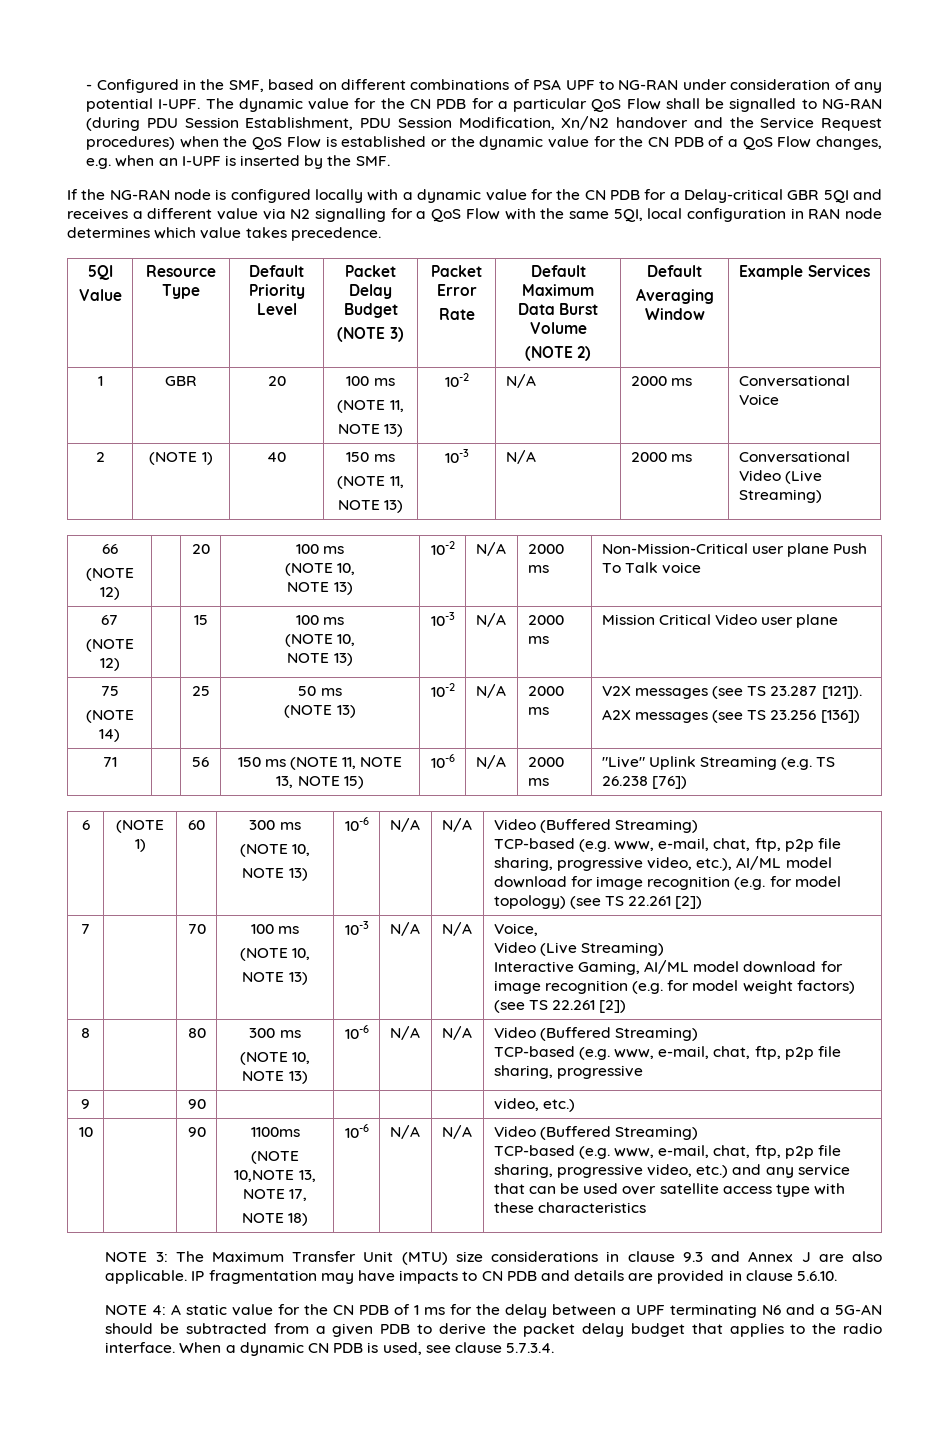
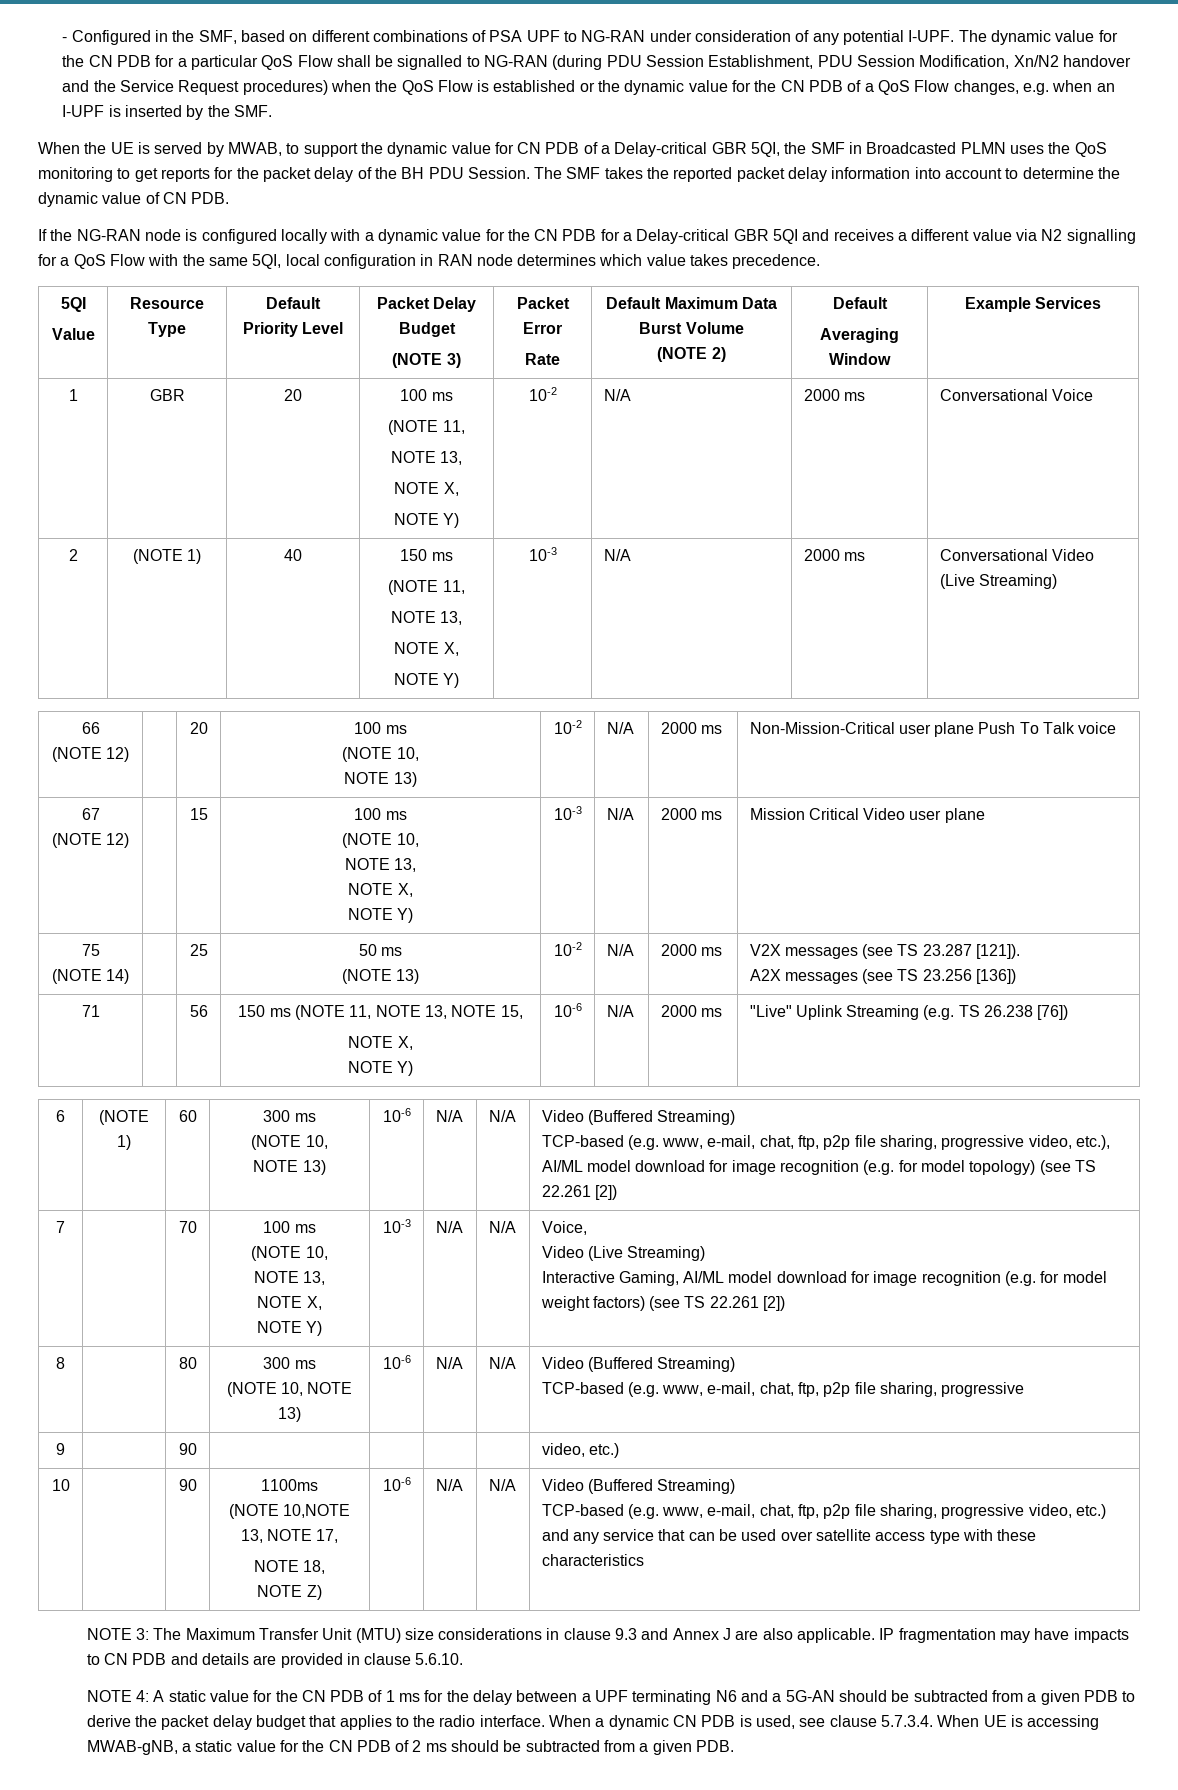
(390, 161) none -> [38,142,1107,157] [38,167,1121,182] [38,192,230,207] // When the UE is served by MWAB, to support the dynamic value for CN PDB of a Delay-critical GBR 5QI, the SMF in Broadcasted PLMN uses the QoS monitoring to get reports for the packet delay of the BH PDU Session. The SMF takes the reported packet delay information into account to determine the dynamic value of CN PDB.
[384,424,404,437] 13) -> [440,451,463,465] [394,482,459,496] [393,513,460,528] 13, // NOTE X, // NOTE Y)
[384,500,404,513] 13) -> [440,611,463,625] [394,642,459,656] [393,673,460,688] 13, // NOTE X, // NOTE Y)
[333,653,353,666] 13) -> [394,858,417,872] [348,883,413,897] [347,908,414,923] 13, // NOTE X, // NOTE Y)
[343,776,364,789] 15) -> [500,1005,523,1019] [348,1036,413,1050] [347,1061,414,1076] 15, // NOTE X, // NOTE Y)
[288,972,308,985] 13) -> [303,1271,326,1285] [257,1296,322,1310] [256,1321,323,1336] 13, // NOTE X, // NOTE Y)
[288,1213,309,1226] 18) -> [303,1560,326,1574] [257,1585,322,1600] 18, // NOTE Z)
(555, 1348) none -> [937,1715,1100,1730] [86,1740,735,1755] When UE is accessing MWAB-gNB, a static value for the CN PDB of 2 ms should be subtracted from a given PDB.

